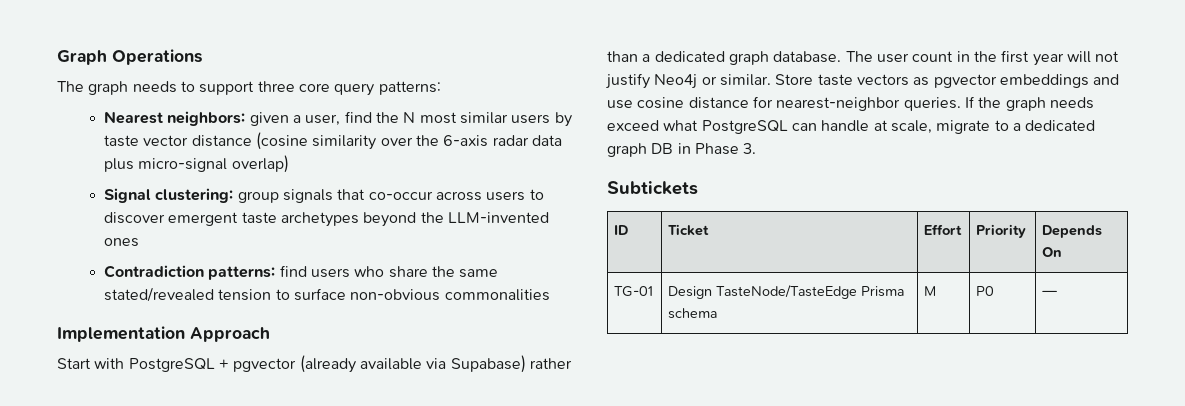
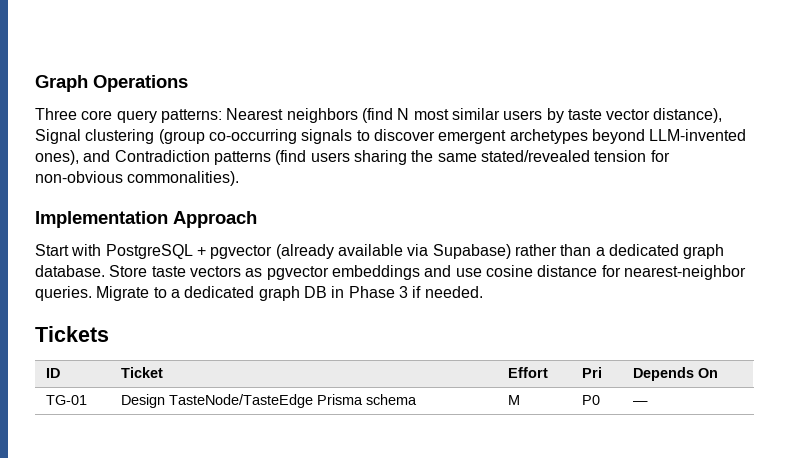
[57,81,441,96] [104,111,399,126] The graph needs to support three core query patterns: // Nearest neighbors: given a user, find the -> [35,108,393,123] Three core query patterns: Nearest neighbors (find
[191,132,562,150] [104,155,289,173] [104,188,526,203] distance (cosine similarity over the 6-axis radar data plus micro-signal overlap) // Signal clustering: group signals that co-occur across users -> [653,108,723,123] [35,129,353,144] distance), Signal clustering (group co-occurring signals
[241,212,277,224] taste -> (507, 137) none
[420,212,549,223] [104,238,140,247] [104,265,499,280] [104,287,550,302] the LLM-invented ones // Contradiction patterns: find users who share the same stated/revealed tension to surface non-obvious commonalities -> [649,129,747,141] [35,150,670,165] [35,171,240,186] LLM-invented ones), and Contradiction patterns (find users sharing the same stated/revealed tension for non-obvious commonalities).
[845,50,1120,66] [605,73,771,89] The user count in the first year will not justify Neo4j or similar. -> (105, 271) none
[964,96,1094,111] [607,120,991,134] If the graph needs exceed what PostgreSQL can handle at scale, migrate -> [96,286,150,301] Migrate
[743,143,757,154] [607,181,698,195] 3. // Subtickets -> [398,286,483,298] [35,326,109,342] 3 if needed. // Tickets
[976,224,1027,238] Priority -> [581,367,602,378] Pri

